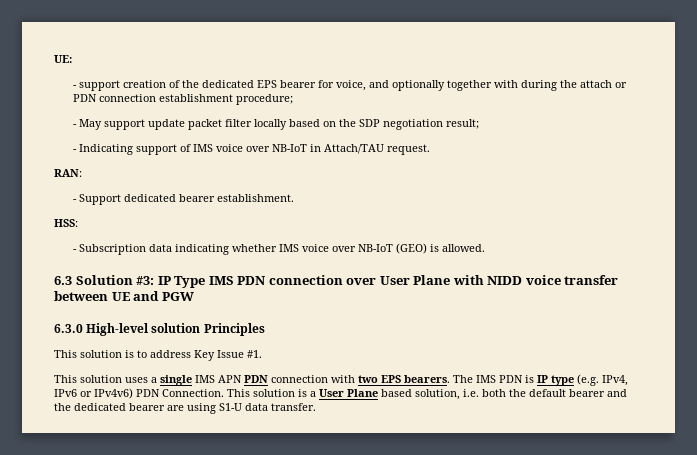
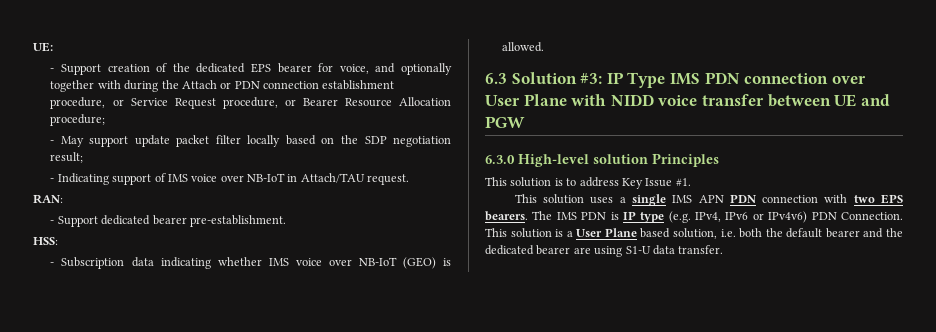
[78,80,120,91] support -> [61,64,102,75] Support
[579,80,612,88] attach -> [181,80,217,89] Attach
(233, 98) none -> [50,97,452,109] procedure, or Service Request procedure, or Bearer Resource Allocation
[216,194,294,202] establishment. -> [189,215,286,227] pre-establishment.

